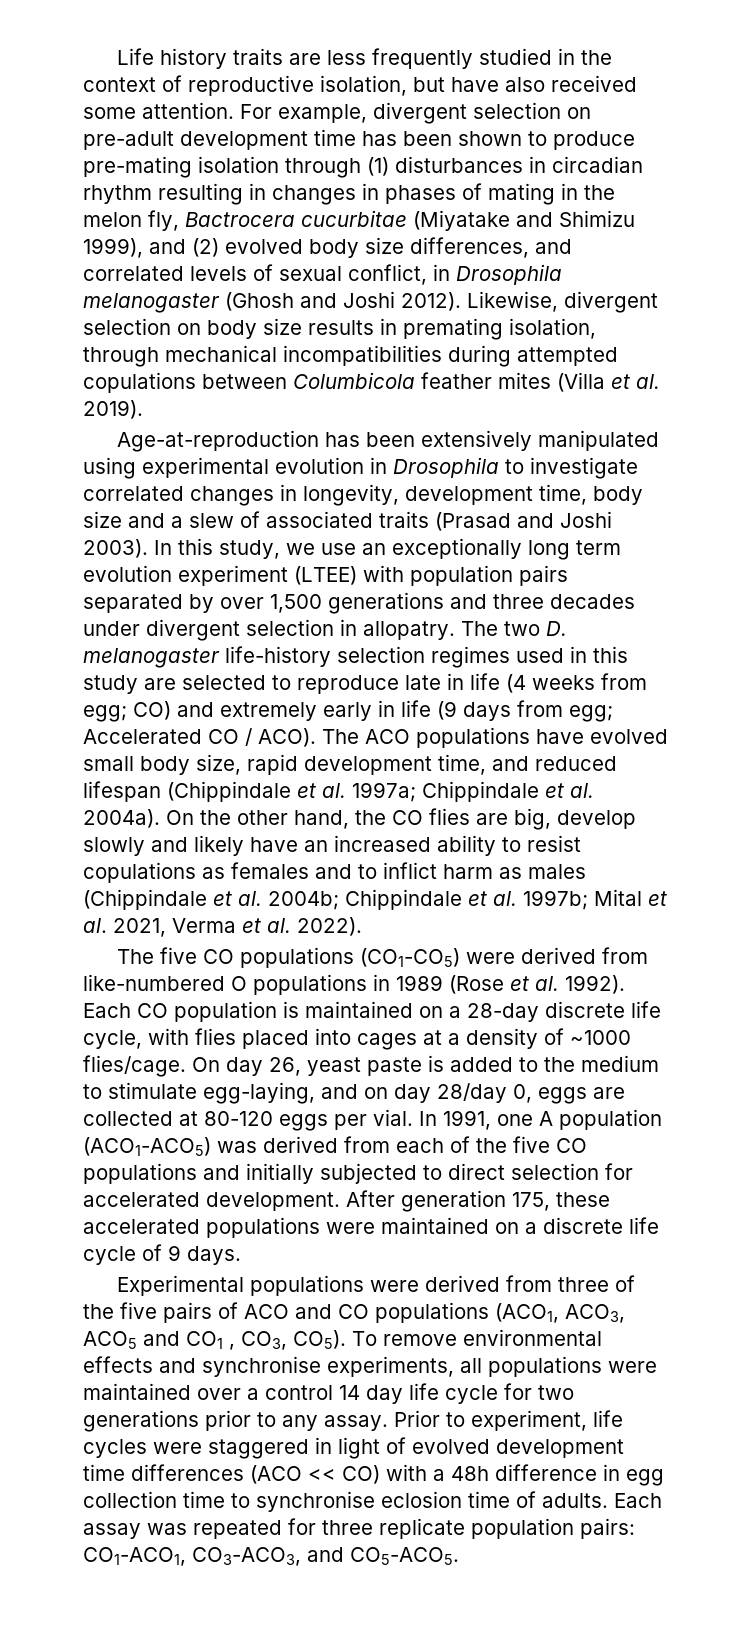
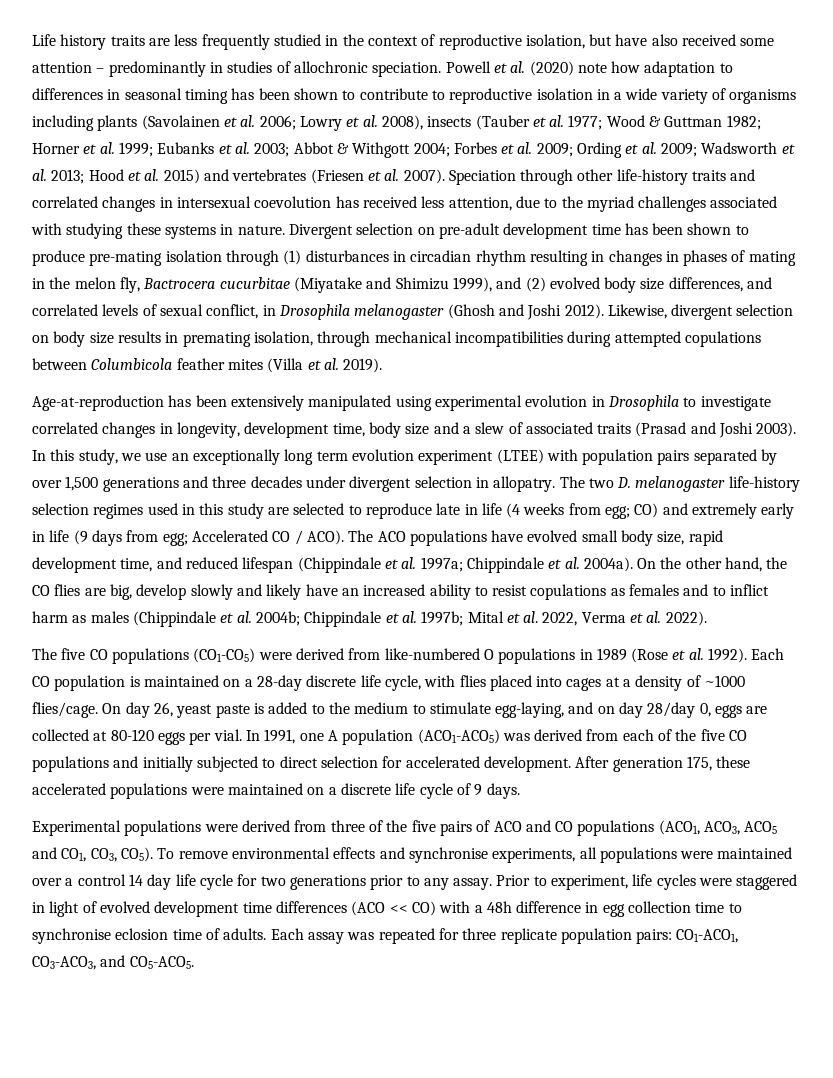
[142,102,467,124] attention. For example, divergent -> [32,61,733,77] [32,88,797,104] [32,115,761,131] [32,142,795,158] [32,169,756,185] [32,196,778,212] [31,223,353,239] attention – predominantly in studies of allochronic speciation. Powell et al. (2020) note how adaptation to differences in seasonal timing has been shown to contribute to reproductive isolation in a wide variety of organisms including plants (Savolainen et al. 2006; Lowry et al. 2008), insects (Tauber et al. 1977; Wood & Guttman 1982; Horner et al. 1999; Eubanks et al. 2003; Abbot & Withgott 2004; Forbes et al. 2009; Ording et al. 2009; Wadsworth et al. 2013; Hood et al. 2015) and vertebrates (Friesen et al. 2007). Speciation through other life-history traits and correlated changes in intersexual coevolution has received less attention, due to the myriad challenges associated with studying these systems in nature. Divergent
[113,918,166,937] 2021, -> [542,612,578,626] 2022,
[186,1331,235,1350] CO1 , -> [61,848,87,862] CO1,

